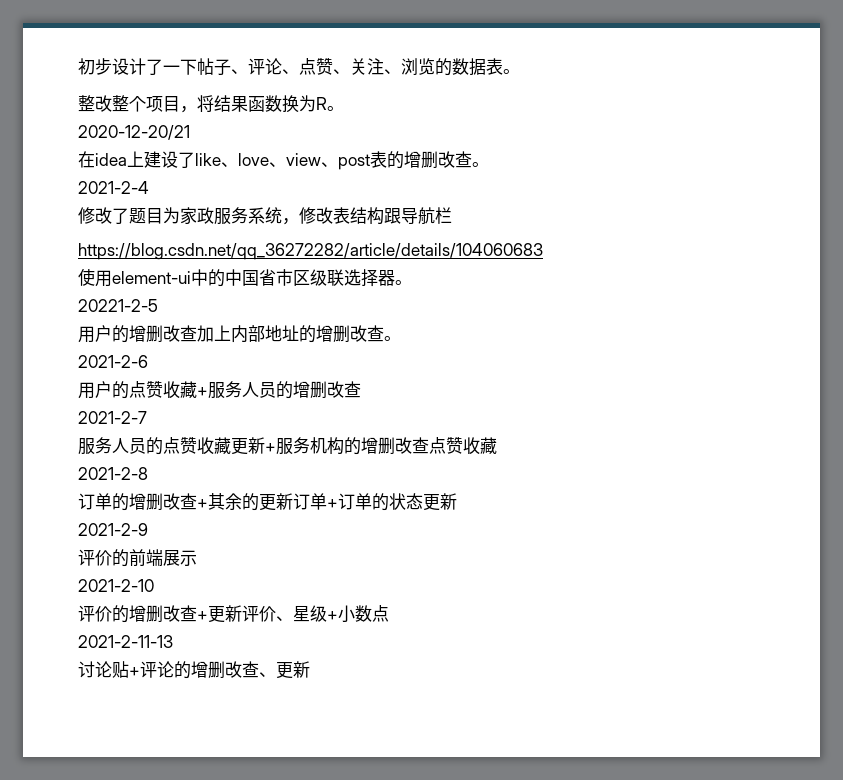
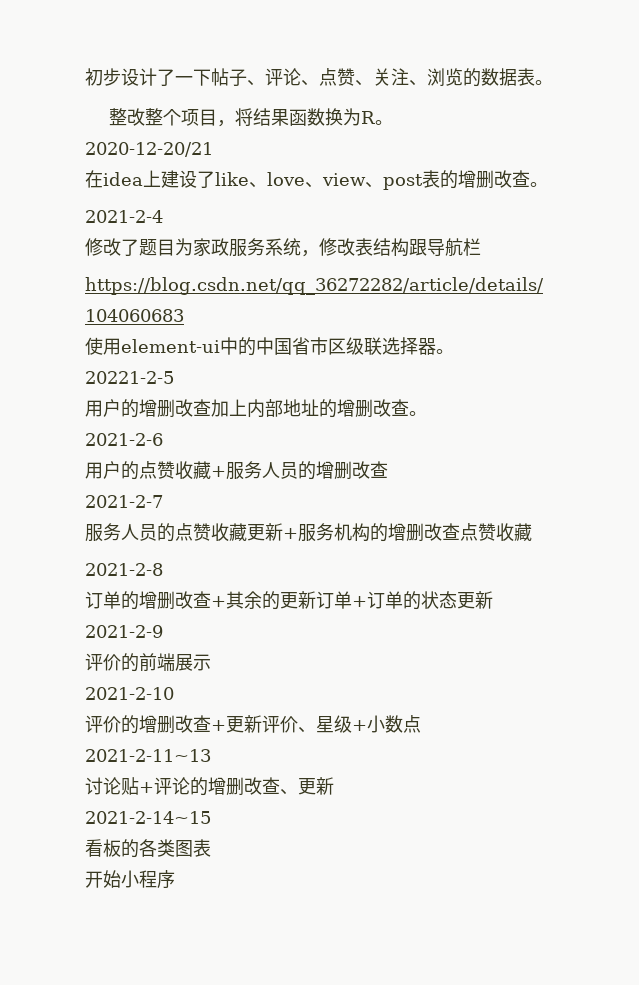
[78,635,173,648] 2021-2-11-13 -> [85,749,211,762] 2021-2-11~13
(310, 669) none -> [85,811,211,824] [85,839,211,858] [85,870,175,889] // 2021-2-14~15 // 看板的各类图表 // 开始小程序

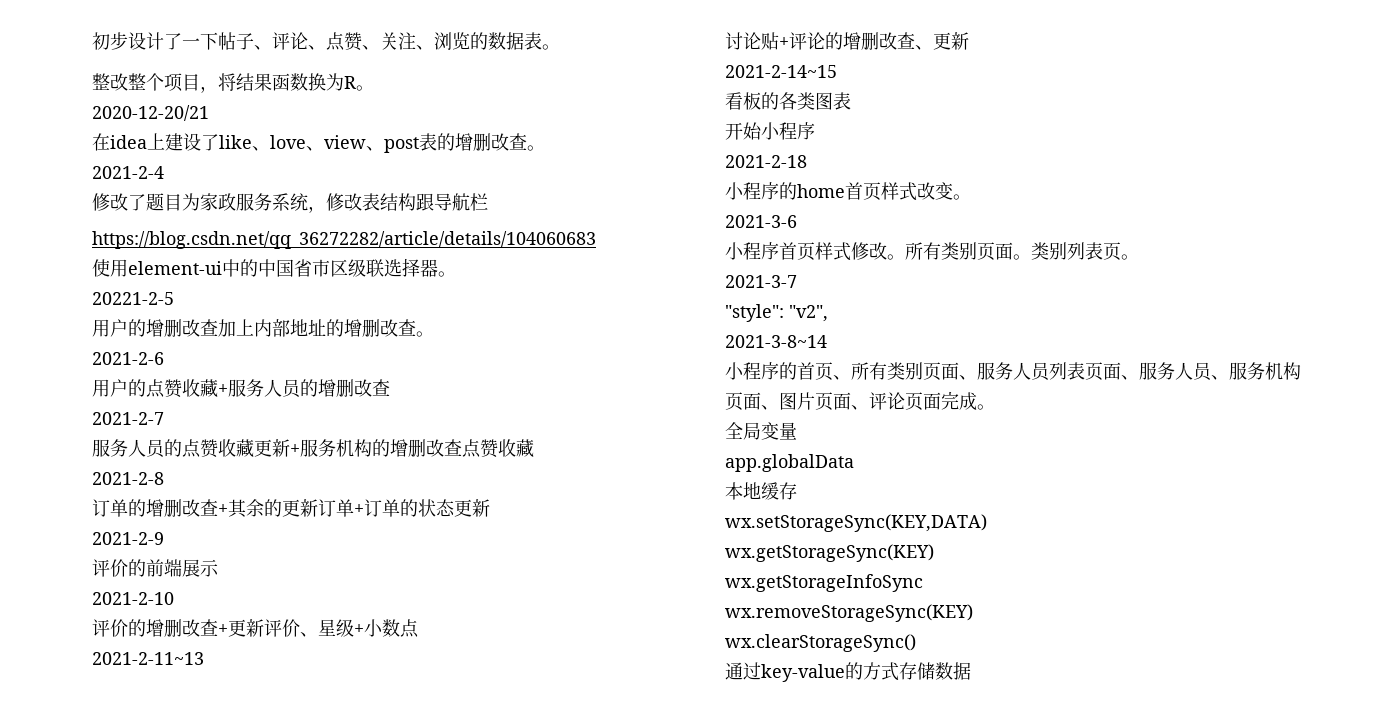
(175, 879) none -> [725,155,807,168] [725,182,971,201] [725,215,797,228] [725,242,1139,261] [725,275,797,288] [725,304,828,322] [725,335,827,348] [725,362,1301,381] [725,391,995,411] [725,422,797,440] [725,454,854,472] [725,482,797,500] [725,514,987,532] [725,544,934,562] [725,574,923,592] [725,604,973,622] [725,634,916,652] [725,662,971,682] // 2021-2-18 // 小程序的home首页样式改变。 // 2021-3-6 // 小程序首页样式修改。所有类别页面。类别列表页。 // 2021-3-7 // "style": "v2", // 2021-3-8~14 // 小程序的首页、所有类别页面、服务人员列表页面、服务人员、服务机构页面、图片页面、评论页面完成。 // 全局变量 // app.globalData // 本地缓存 // wx.setStorageSync(KEY,DATA) // wx.getStorageSync(KEY) // wx.getStorageInfoSync // wx.removeStorageSync(KEY) // wx.clearStorageSync() // 通过key-value的方式存储数据

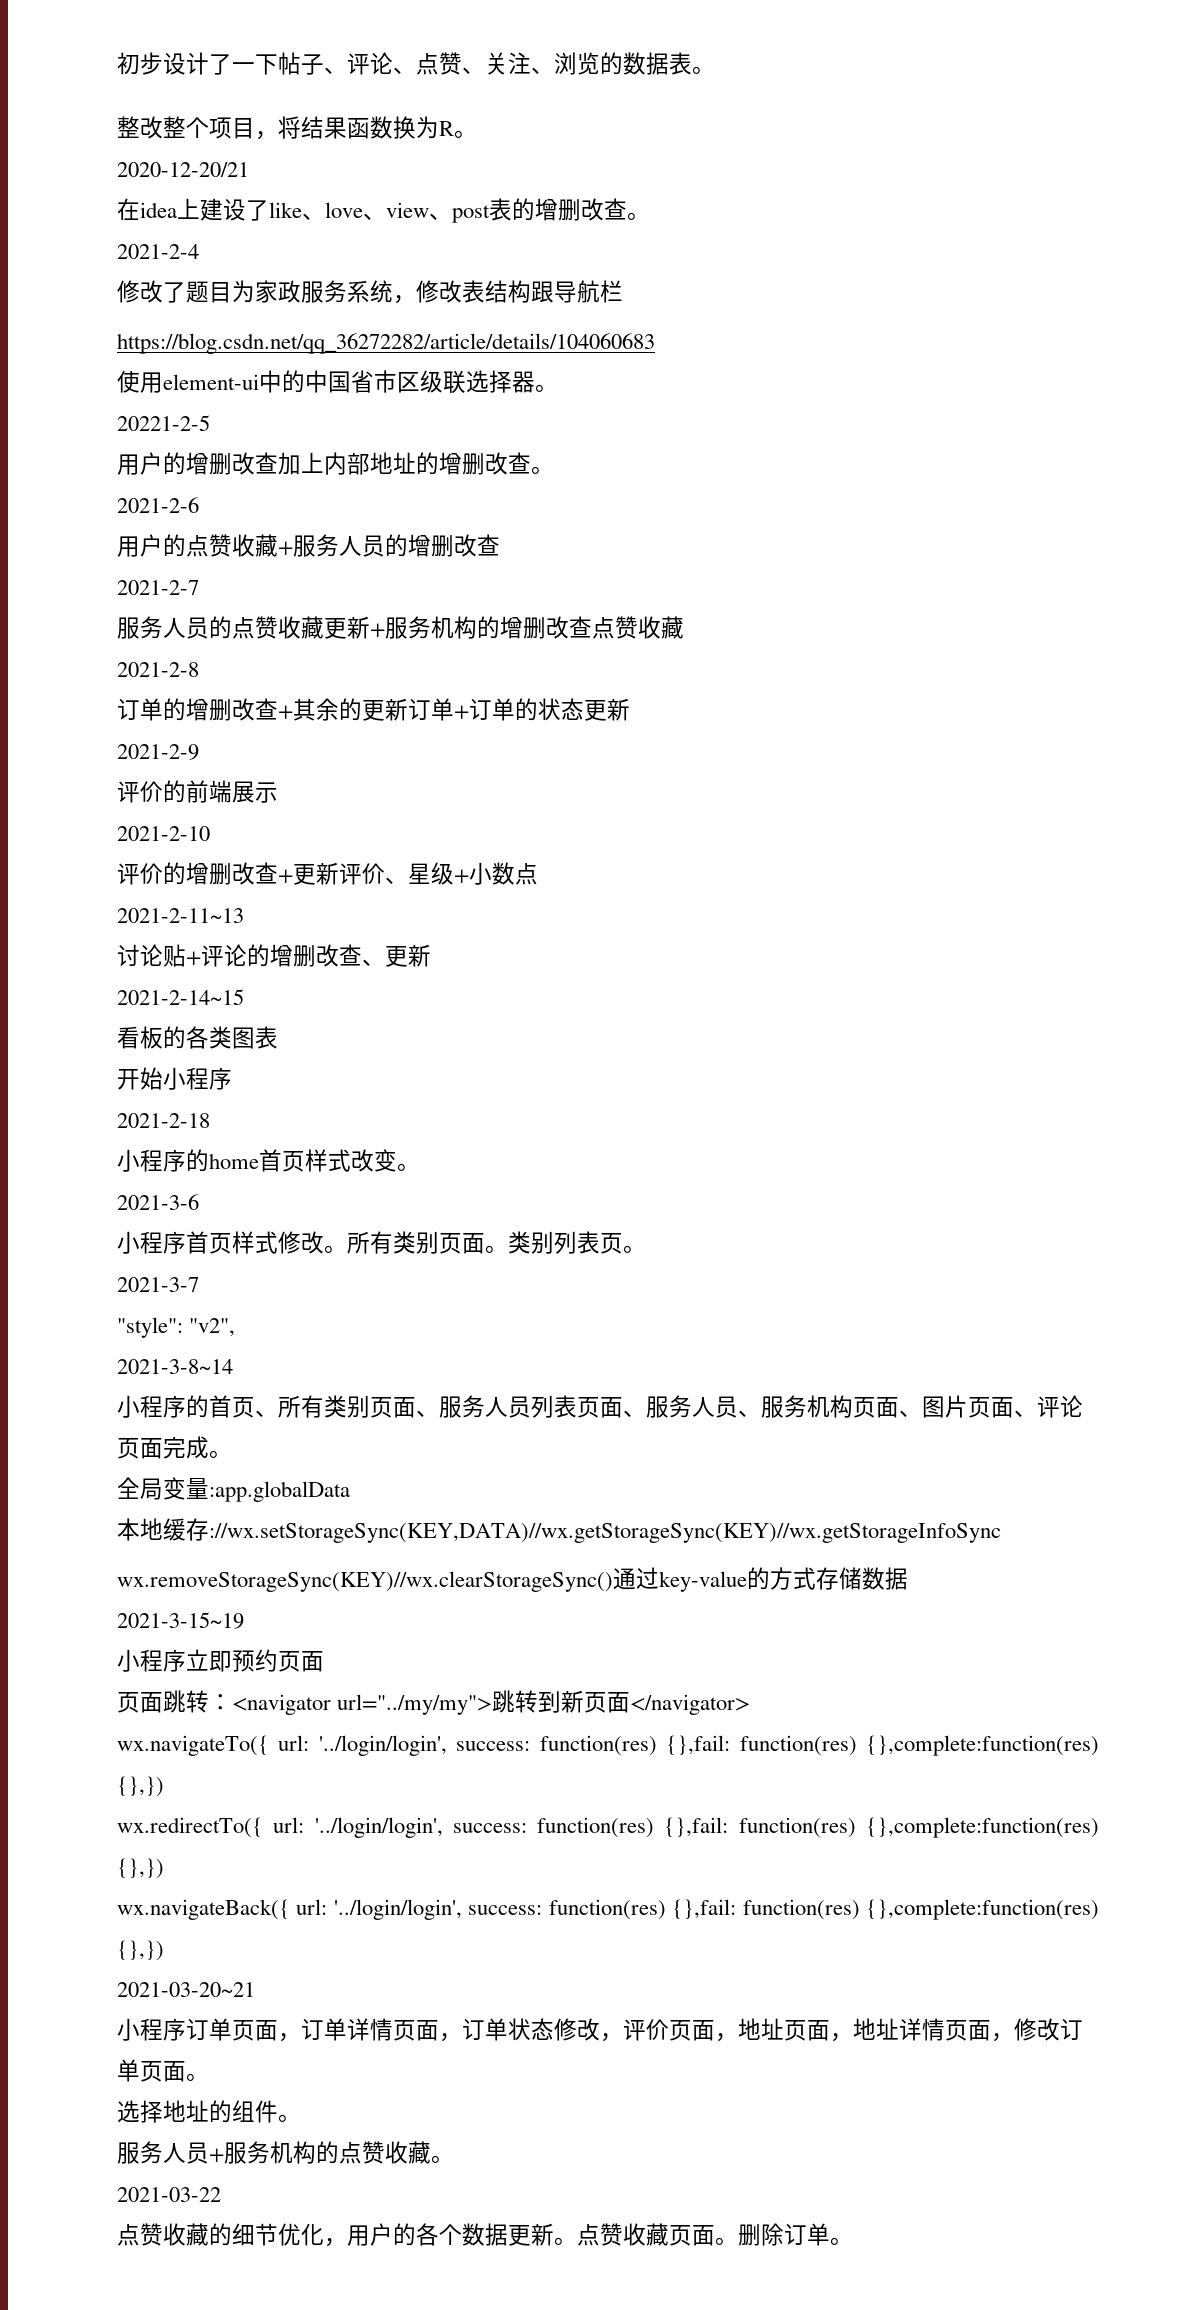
[725,454,854,472] // app.globalData -> [209,1481,350,1502] :app.globalData
[725,514,987,532] [725,544,934,562] [725,574,923,592] [725,604,973,622] [725,634,916,652] // wx.setStorageSync(KEY,DATA) // wx.getStorageSync(KEY) // wx.getStorageInfoSync // wx.removeStorageSync(KEY) // wx.clearStorageSync() // -> [209,1523,1001,1543] [117,1571,613,1592] ://wx.setStorageSync(KEY,DATA)//wx.getStorageSync(KEY)//wx.getStorageInfoSync // wx.removeStorageSync(KEY)//wx.clearStorageSync()
(971, 671) none -> [117,1612,244,1629] [117,1649,324,1672] [117,1690,751,1715] [117,1735,1099,1756] [117,1776,164,1797] [117,1817,1099,1838] [117,1858,164,1879] [117,1899,1099,1920] [117,1940,164,1961] [117,1982,255,1997] [117,2018,1083,2042] [117,2059,209,2082] [117,2100,301,2123] [117,2141,454,2164] [117,2187,221,2202] [117,2223,853,2247] // 2021-3-15~19 // 小程序立即预约页面 // 页面跳转：<navigator url="../my/my">跳转到新页面</navigator> // wx.navigateTo({ url: '../login/login', success: function(res) {},fail: function(res) {},complete:function(res) {},}) // wx.redirectTo({ url: '../login/login', success: function(res) {},fail: function(res) {},complete:function(res) {},}) // wx.navigateBack({ url: '../login/login', success: function(res) {},fail: function(res) {},complete:function(res) {},}) // 2021-03-20~21 // 小程序订单页面，订单详情页面，订单状态修改，评价页面，地址页面，地址详情页面，修改订单页面。 // 选择地址的组件。 // 服务人员+服务机构的点赞收藏。 // 2021-03-22 // 点赞收藏的细节优化，用户的各个数据更新。点赞收藏页面。删除订单。

